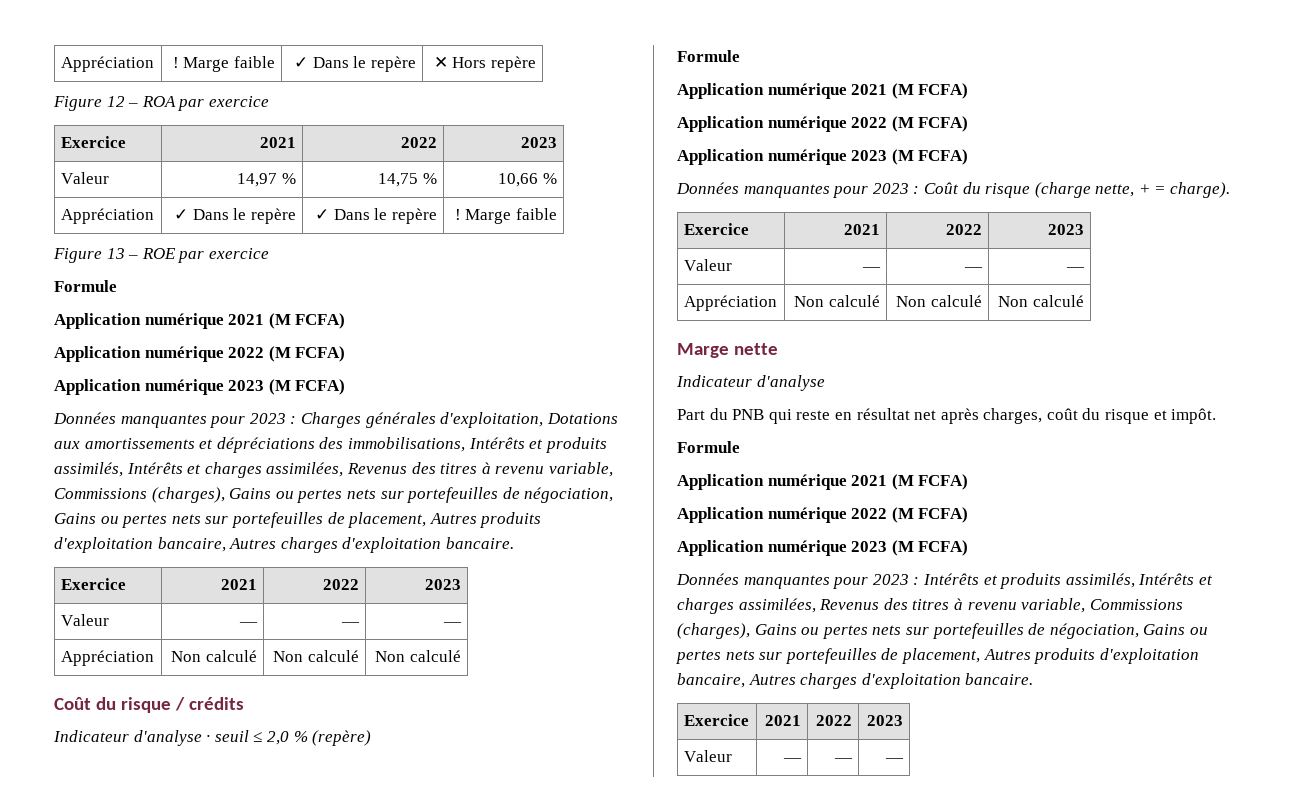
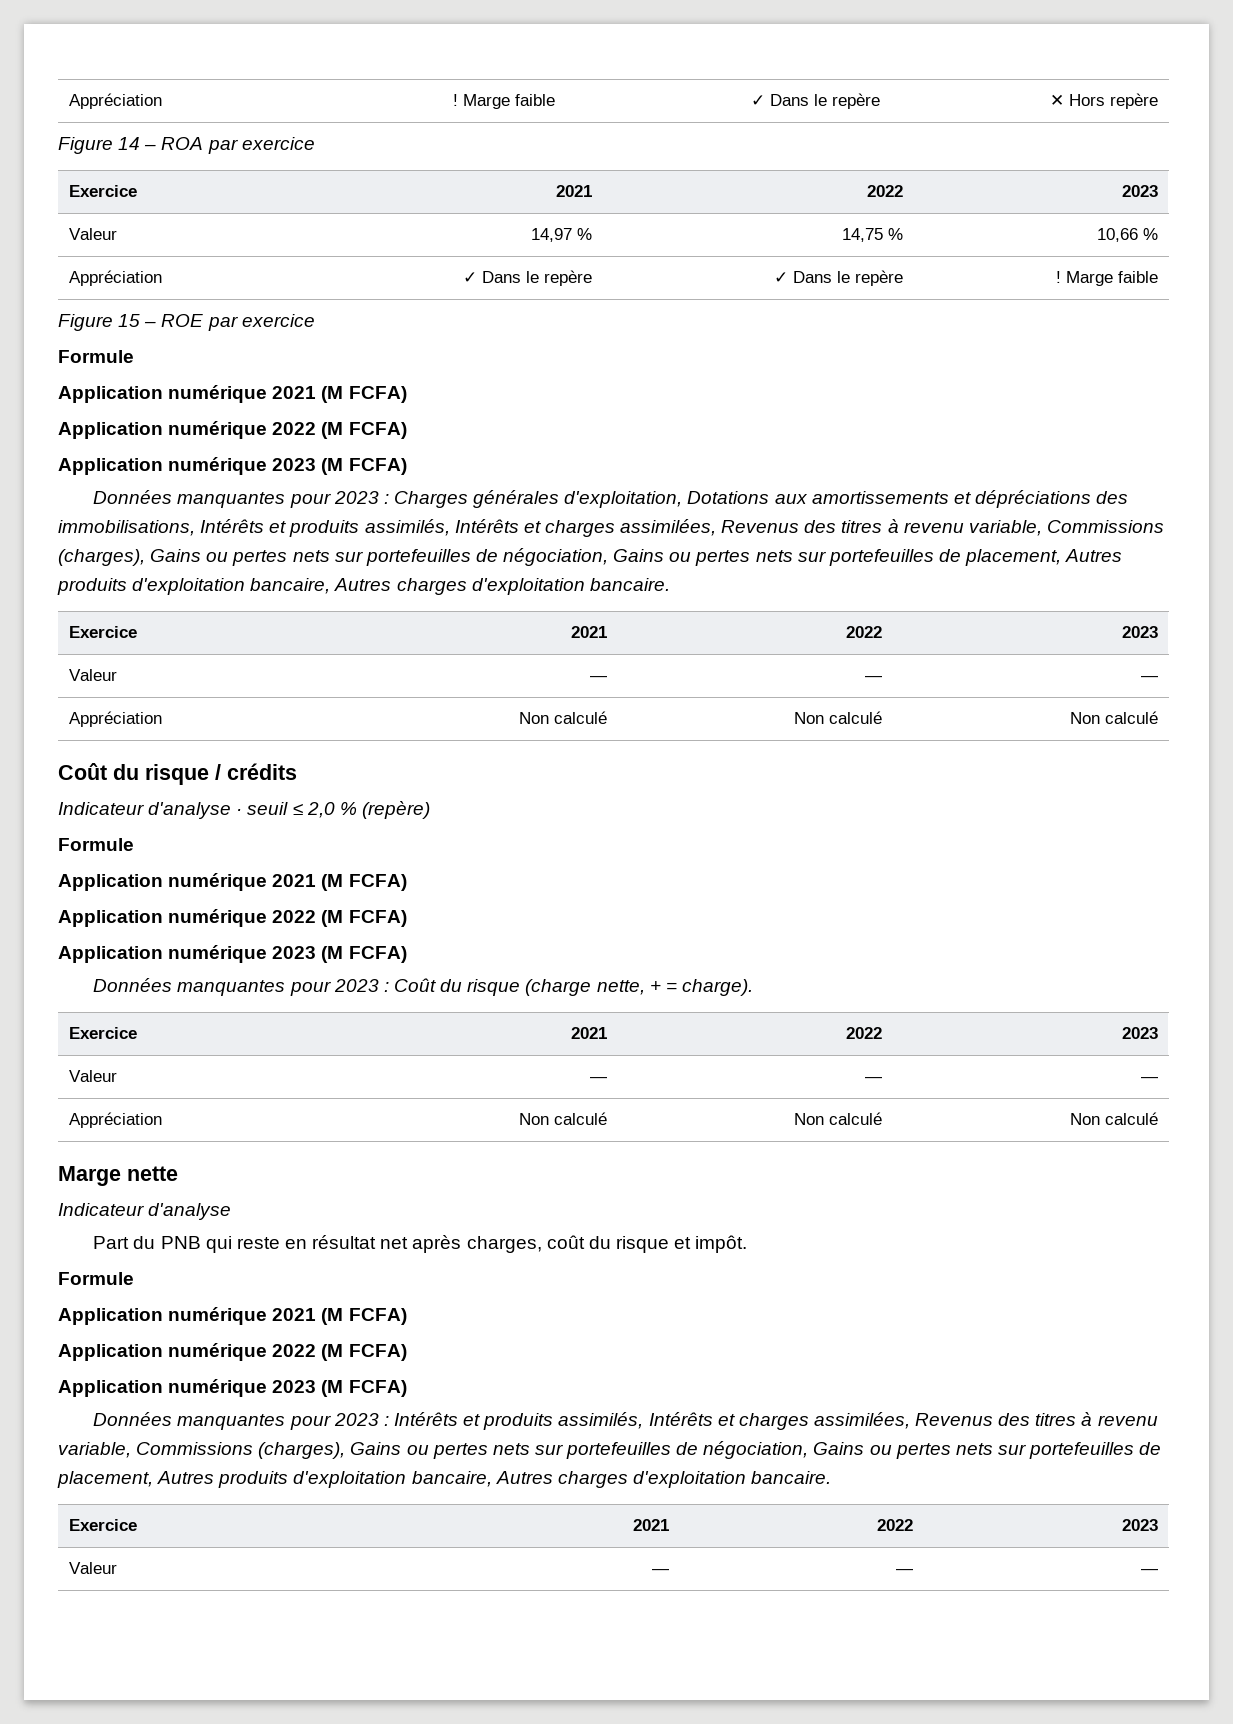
[106,96,125,107] 12 -> [118,137,141,150] 14
[106,248,125,259] 13 -> [118,314,141,327] 15

